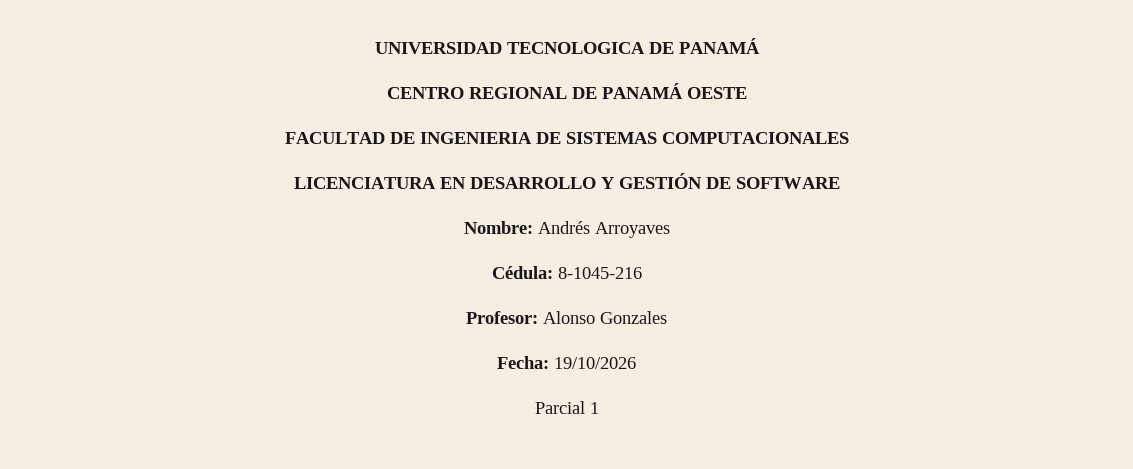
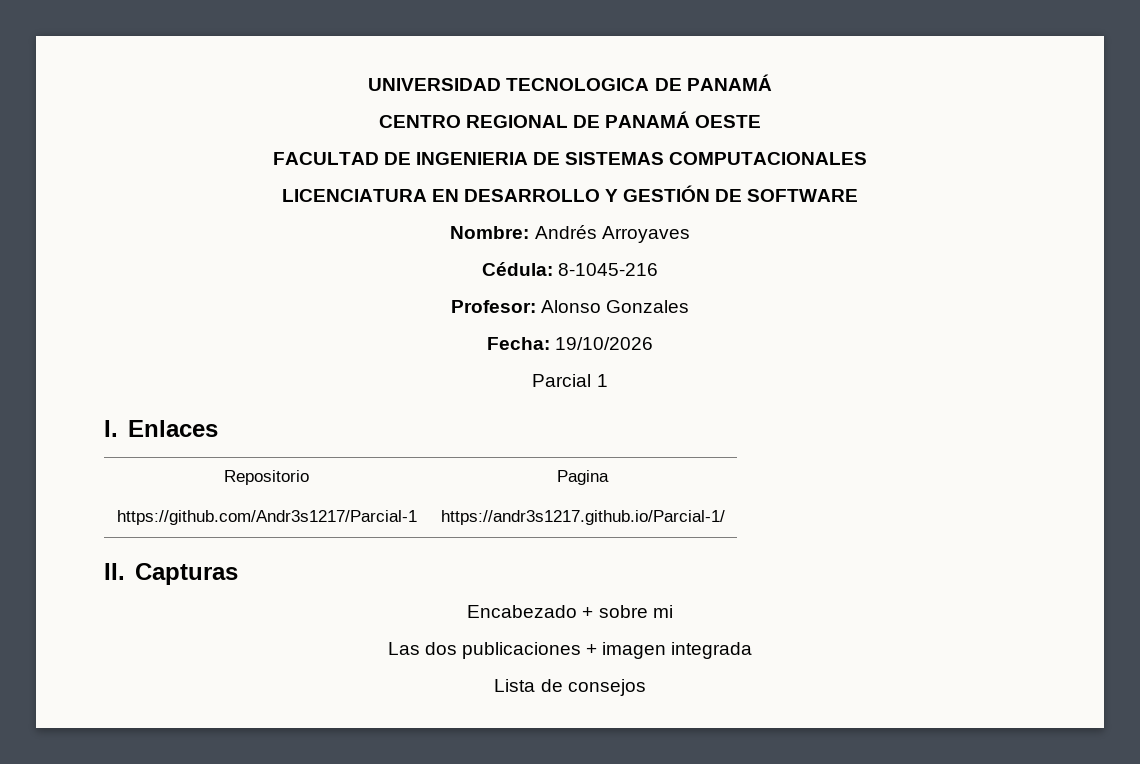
(599, 408) none -> [104,420,218,437] [224,470,309,485] [557,470,609,485] [116,510,417,525] [440,510,725,525] [104,563,238,585] [467,605,673,618] [387,642,753,659] [494,679,646,696] // I. Enlaces // Repositorio | Pagina // https://github.com/Andr3s1217/Parcial-1 | https://andr3s1217.github.io/Parcial-1/ // II. Capturas // Encabezado + sobre mi // Las dos publicaciones + imagen integrada // Lista de consejos

